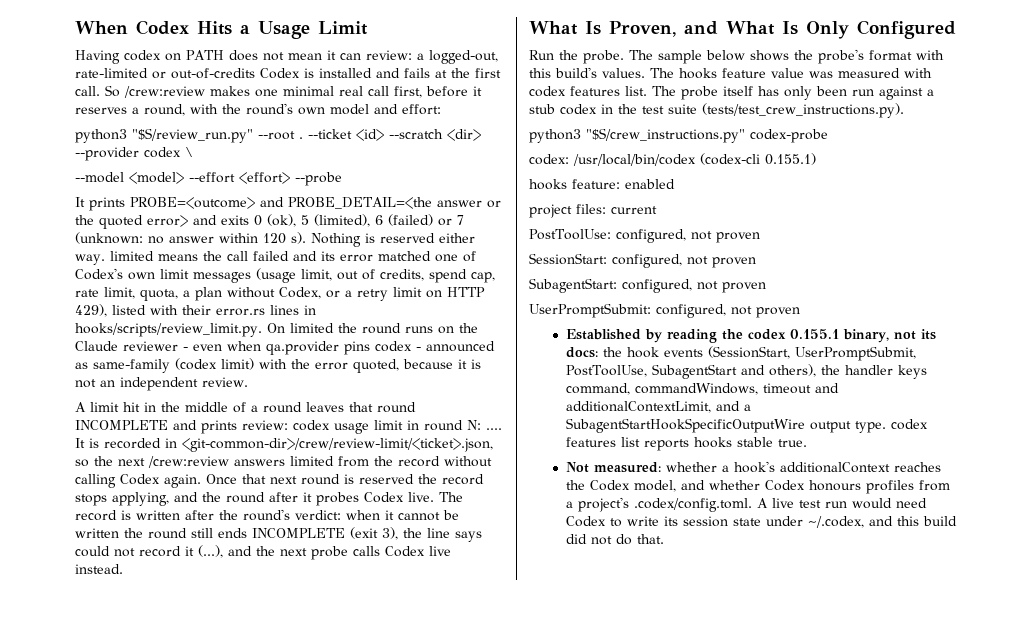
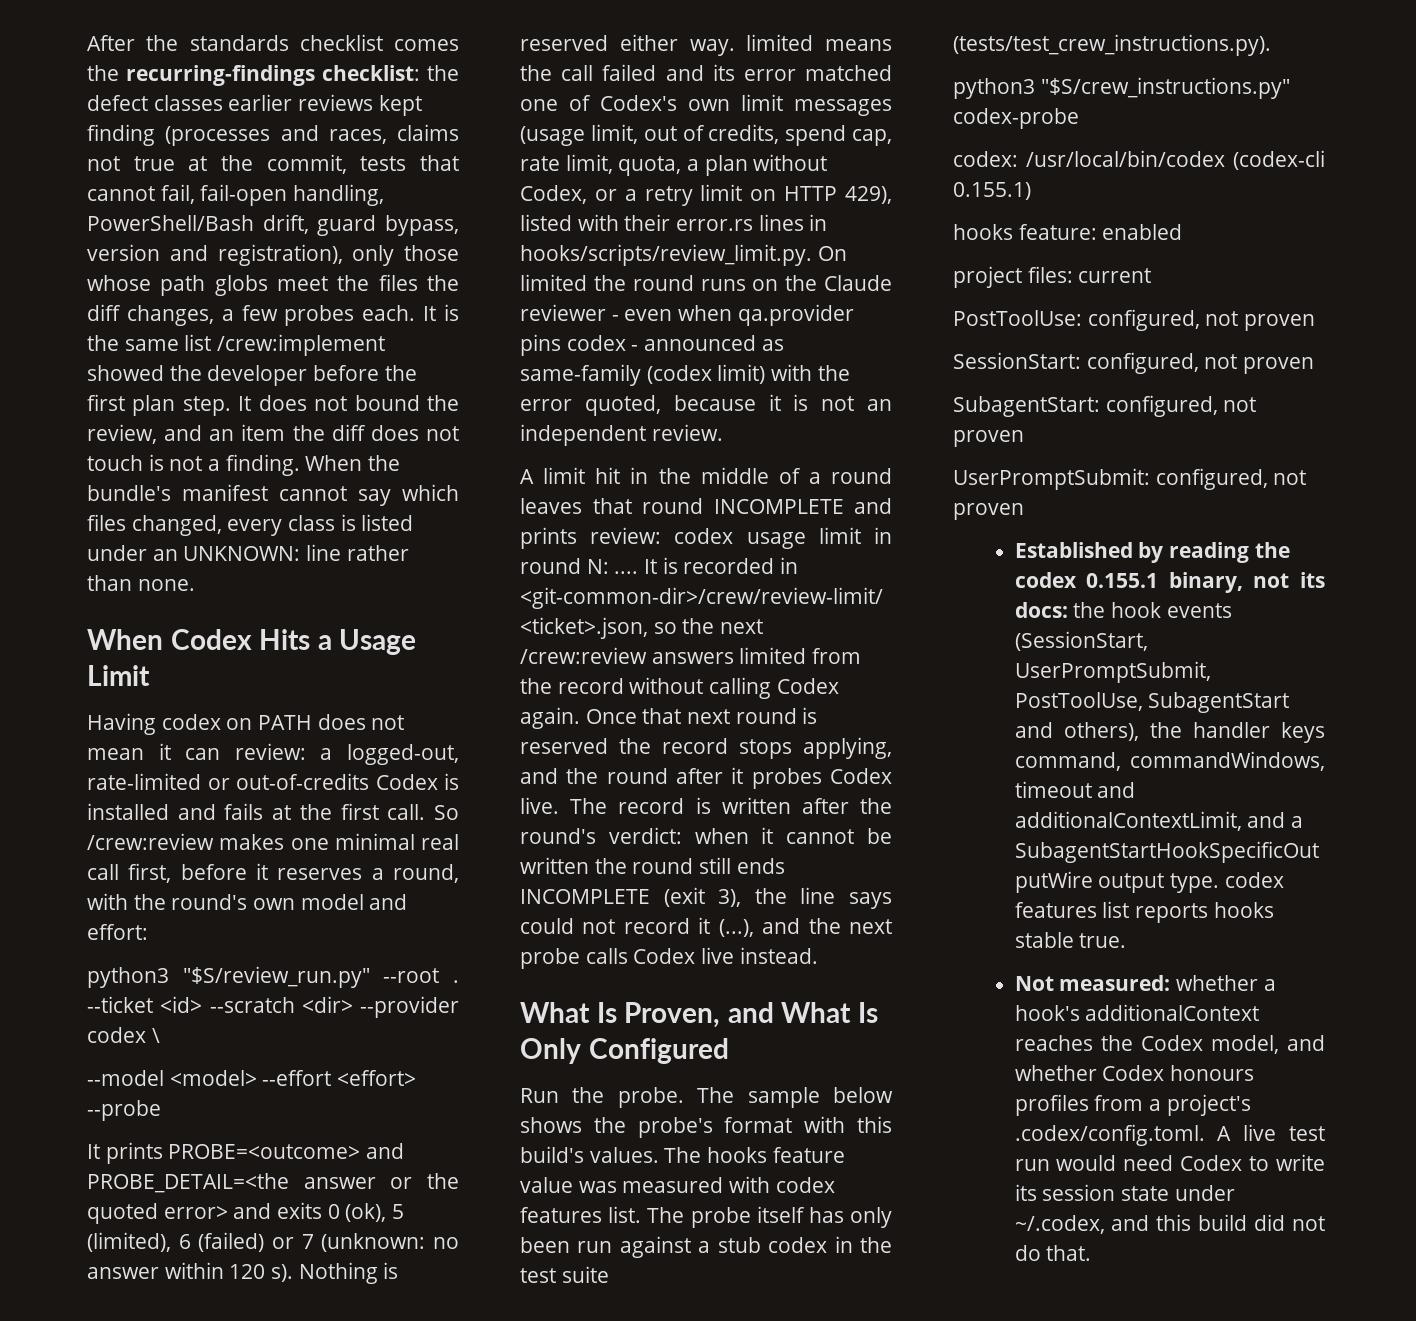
(75, 27) none -> [87,34,459,51] [87,65,459,86] [87,94,422,116] [87,124,459,146] [87,154,459,174] [87,184,385,206] [87,214,459,236] [87,244,459,266] [87,274,459,296] [87,304,459,326] [87,334,386,356] [87,365,417,386] [87,394,459,416] [87,424,459,444] [87,454,401,476] [87,484,459,506] [87,514,414,536] [87,544,409,561] [87,575,195,591] After the standards checklist comes the recurring-findings checklist: the defect classes earlier reviews kept finding (processes and races, claims not true at the commit, tests that cannot fail, fail-open handling, PowerShell/Bash drift, guard bypass, version and registration), only those whose path globs meet the files the diff changes, a few probes each. It is the same list /crew:implement showed the developer before the first plan step. It does not bound the review, and an item the diff does not touch is not a finding. When the bundle's manifest cannot say which files changed, every class is listed under an UNKNOWN: line rather than none. //

